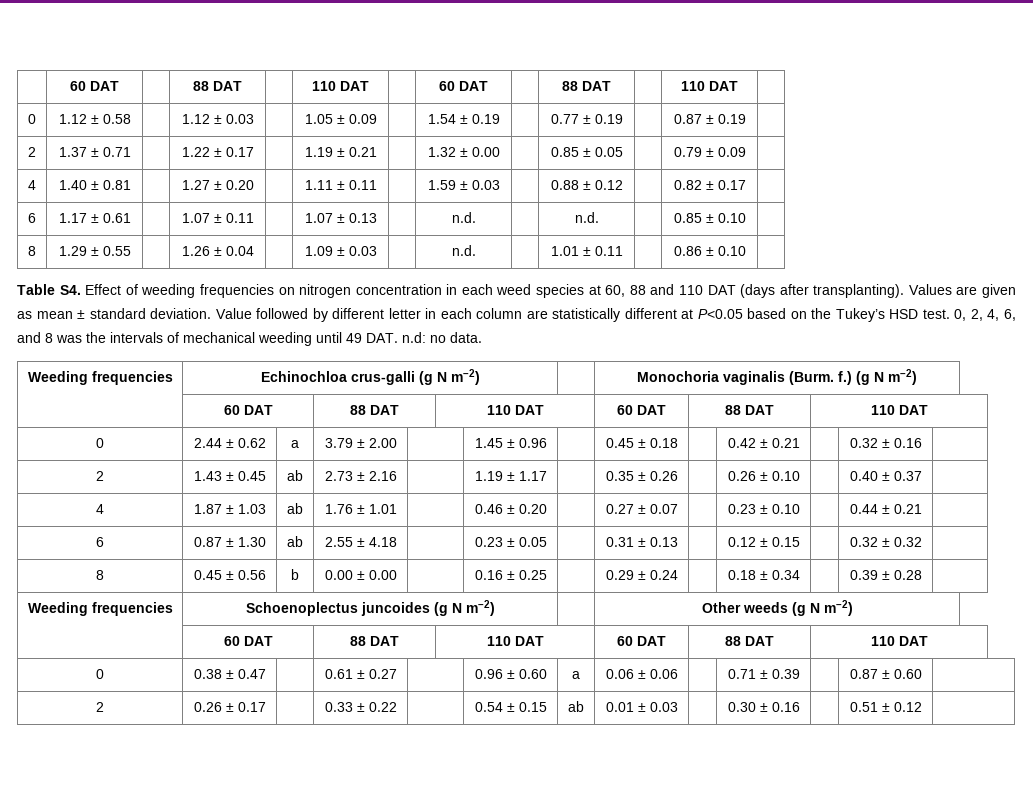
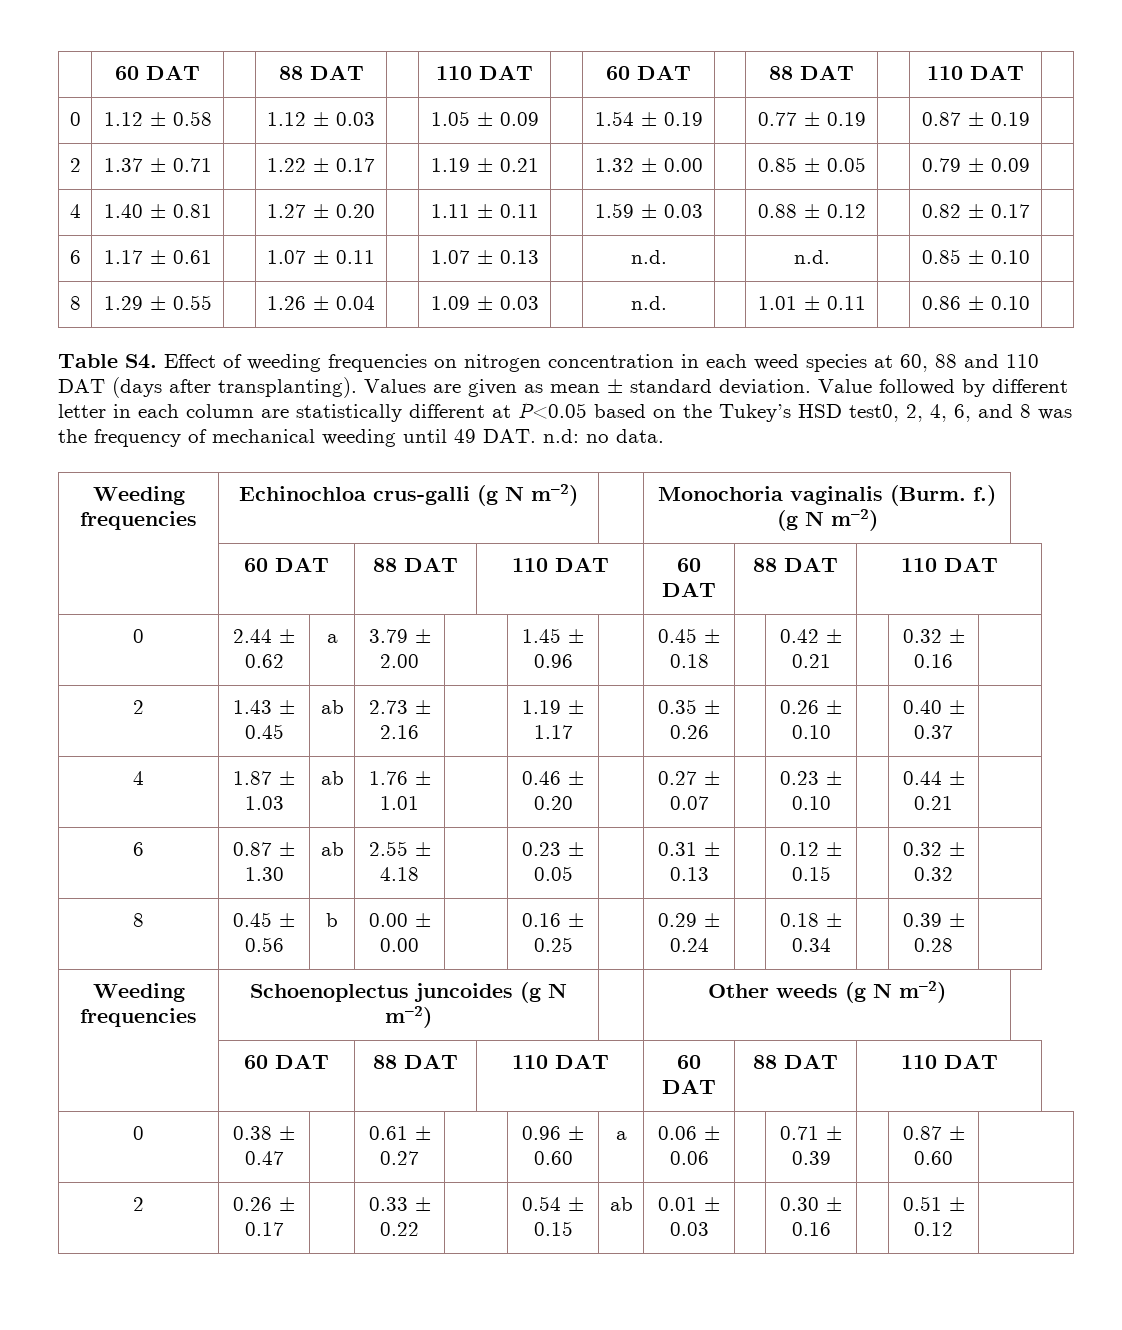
[922,309,967,321] test. 0, -> [849,404,899,422] test0,
[110,332,163,343] intervals -> [94,429,181,447] frequency

